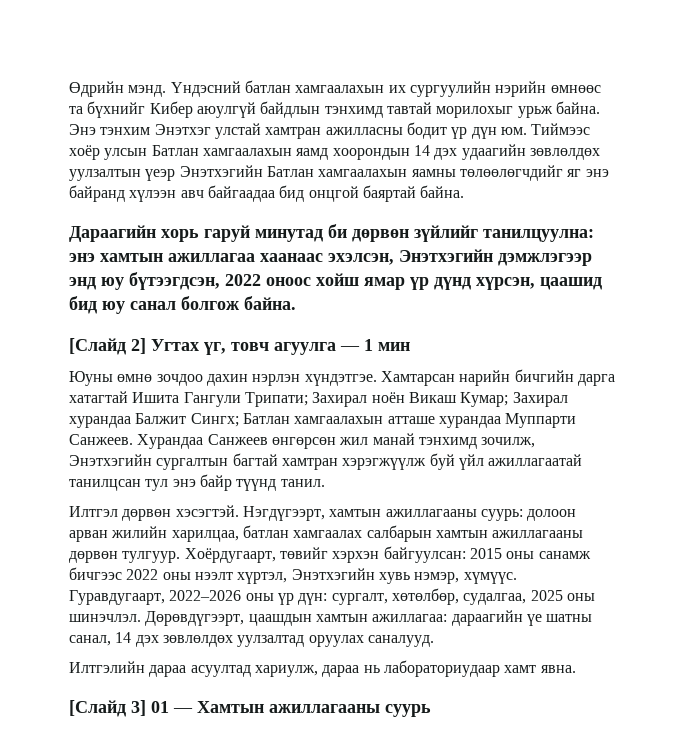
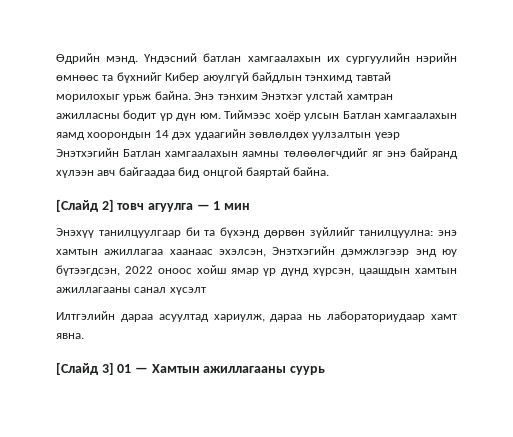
[69,224,347,242] Дараагийн хорь гаруй минутад би -> [56,199,250,212] [56,227,260,238] [Слайд 2] товч агуулга — 1 мин // Энэхүү танилцуулгаар би та бүхэнд
[540,277,602,290] [69,296,296,314] [69,338,410,355] [69,369,615,386] [69,391,568,407] [69,413,577,428] [69,433,536,449] [69,453,583,470] [69,474,325,491] [69,505,577,521] [69,525,584,542] [69,546,591,563] [69,567,517,584] [69,588,595,605] [69,610,593,626] [69,632,434,647] цаашид бид юу санал болгож байна. // [Слайд 2] Угтах үг, товч агуулга — 1 мин // Юуны өмнө зочдоо дахин нэрлэн хүндэтгэе. Хамтарсан нарийн бичгийн дарга хатагтай Ишита Гангули Трипати; Захирал ноён Викаш Кумар; Захирал хурандаа Балжит Сингх; Батлан хамгаалахын атташе хурандаа Муппарти Санжеев. Хурандаа Санжеев өнгөрсөн жил манай тэнхимд зочилж, Энэтхэгийн сургалтын багтай хамтран хэрэгжүүлж буй үйл ажиллагаатай танилцсан тул энэ байр түүнд танил. // Илтгэл дөрвөн хэсэгтэй. Нэгдүгээрт, хамтын ажиллагааны суурь: долоон арван жилийн харилцаа, батлан хамгаалах салбарын хамтын ажиллагааны дөрвөн тулгуур. Хоёрдугаарт, төвийг хэрхэн байгуулсан: 2015 оны санамж бичгээс 2022 оны нээлт хүртэл, Энэтхэгийн хувь нэмэр, хүмүүс. Гуравдугаарт, 2022–2026 оны үр дүн: сургалт, хөтөлбөр, судалгаа, 2025 оны шинэчлэл. Дөрөвдүгээрт, цаашдын хамтын ажиллагаа: дараагийн үе шатны санал, 14 дэх зөвлөлдөх уулзалтад оруулах саналууд. -> [359,268,458,276] [56,287,206,295] цаашдын хамтын ажиллагааны санал хүсэлт

